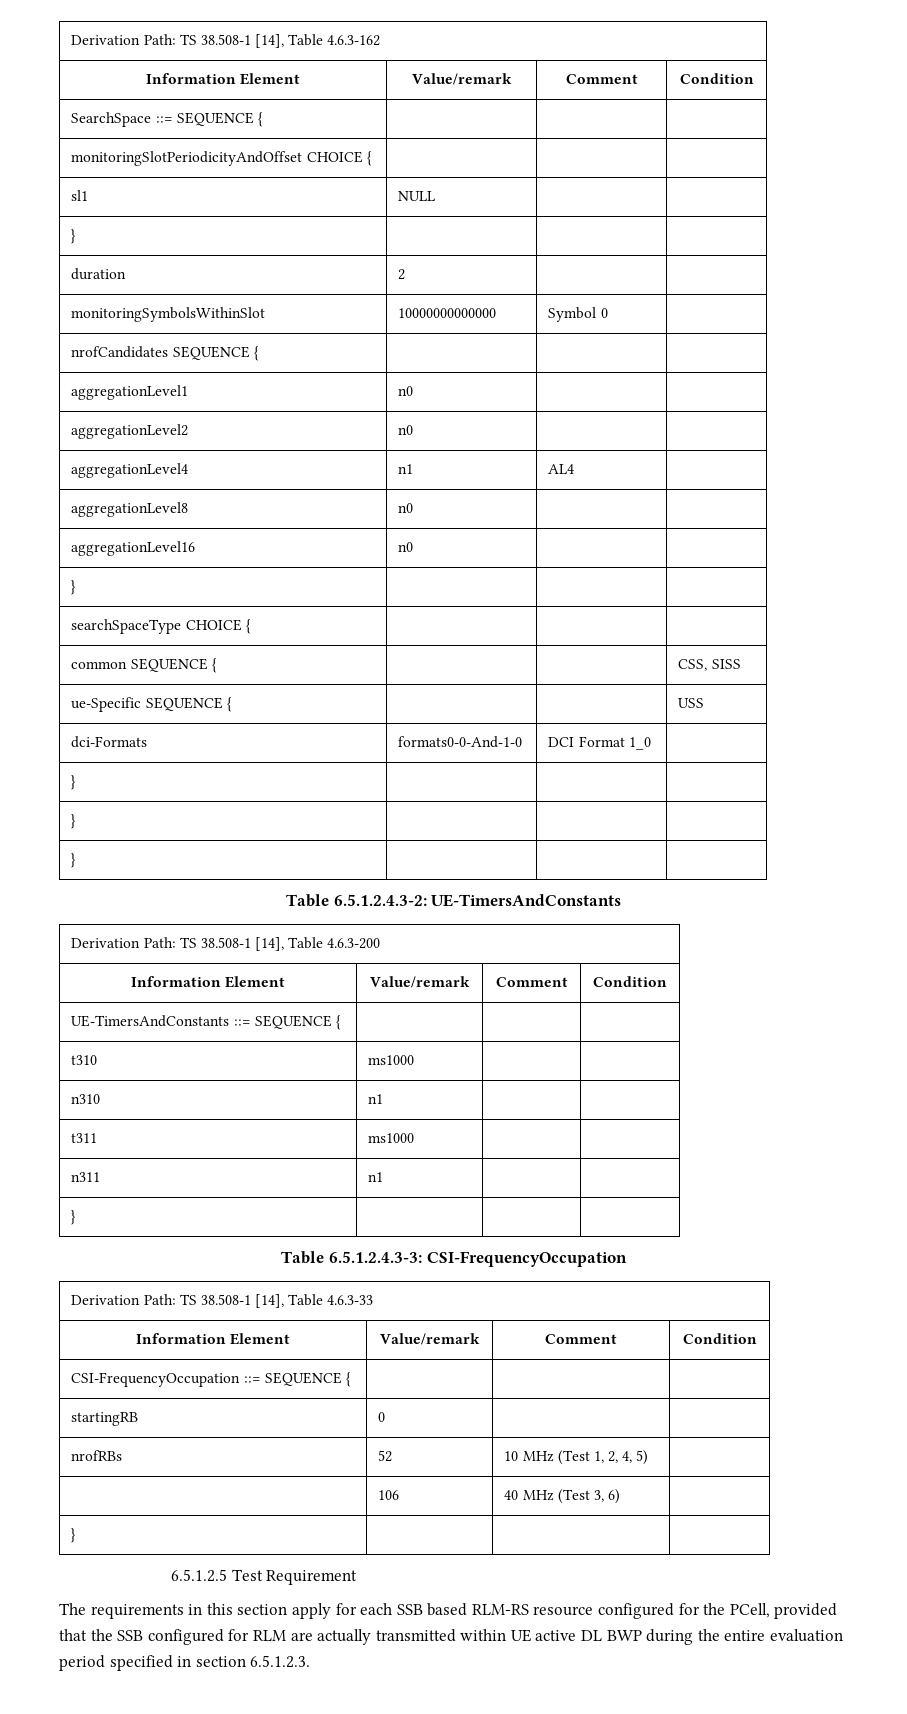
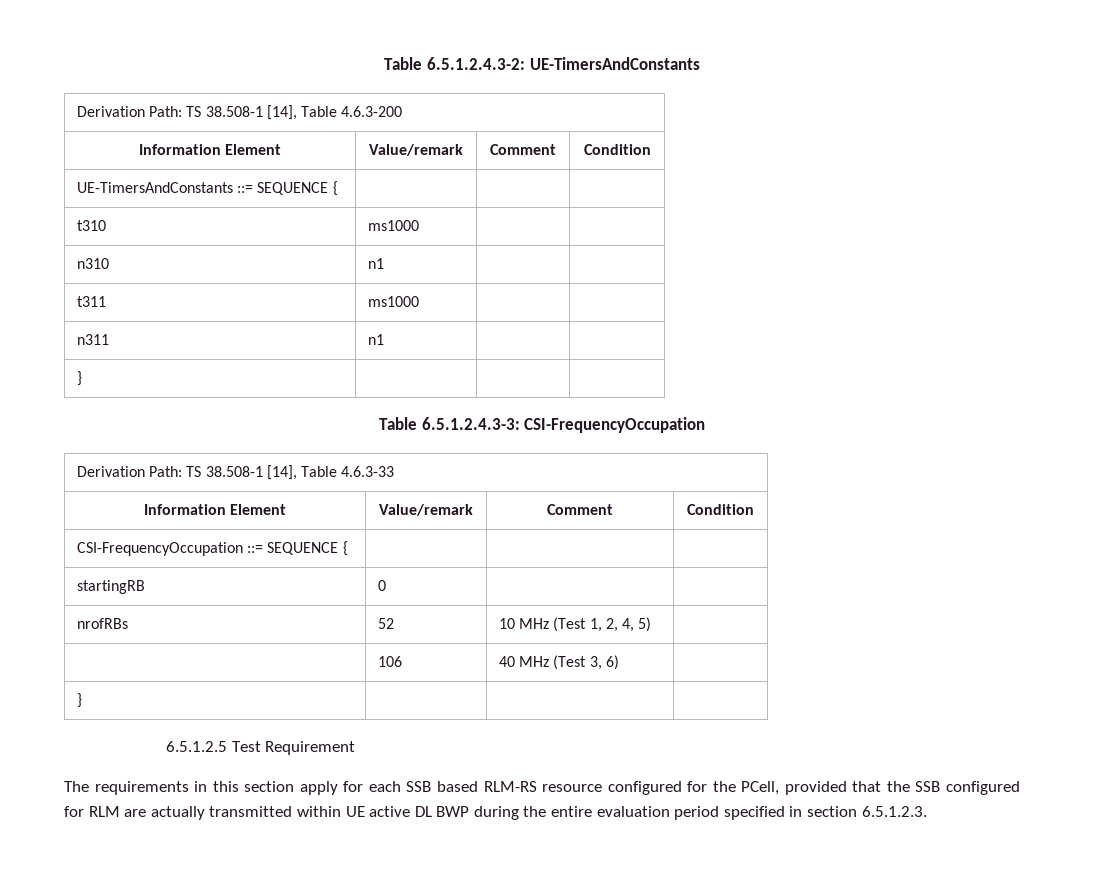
[71,34,381,48] [145,73,301,85] [411,73,512,85] [565,74,638,84] [679,73,754,84] [71,112,263,127] [71,151,372,166] [71,190,89,201] [398,191,436,201] [71,229,77,244] [71,268,127,280] [398,269,406,280] [71,307,266,322] [398,308,497,318] [548,307,608,322] [71,346,259,361] [71,385,189,400] [398,386,414,396] [71,424,189,439] [398,425,414,435] [71,463,189,478] [398,464,414,474] [548,464,575,474] [71,502,189,517] [398,503,414,513] [71,541,196,556] [398,542,414,552] [71,580,77,595] [71,619,251,634] [71,658,217,673] [678,659,741,671] [71,697,232,712] [678,698,705,708] [71,736,148,748] [398,736,523,748] [548,736,651,750] [71,775,77,790] [71,814,77,829] [71,853,77,868] Derivation Path: TS 38.508-1 [14], Table 4.6.3-162 // Information Element | Value/remark | Comment | Condition // SearchSpace ::= SEQUENCE { | | | // monitoringSlotPeriodicityAndOffset CHOICE { | | | // sl1 | NULL | | // } | | | // duration | 2 | | // monitoringSymbolsWithinSlot | 10000000000000 | Symbol 0 | // nrofCandidates SEQUENCE { | | | // aggregationLevel1 | n0 | | // aggregationLevel2 | n0 | | // aggregationLevel4 | n1 | AL4 | // aggregationLevel8 | n0 | | // aggregationLevel16 | n0 | | // } | | | // searchSpaceType CHOICE { | | | // common SEQUENCE { | | | CSS, SISS // ue-Specific SEQUENCE { | | | USS // dci-Formats | formats0-0-And-1-0 | DCI Format 1_0 | // } | | | // } | | | // } | | | // -> (384, 63) none

